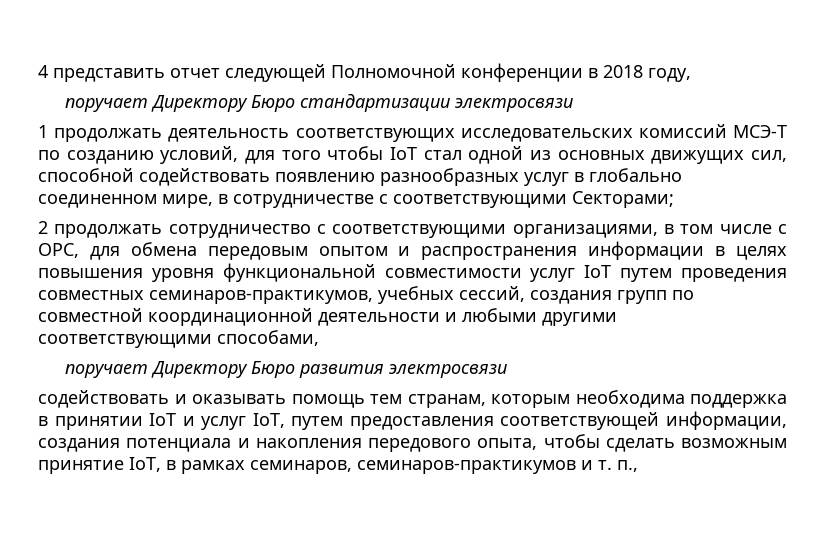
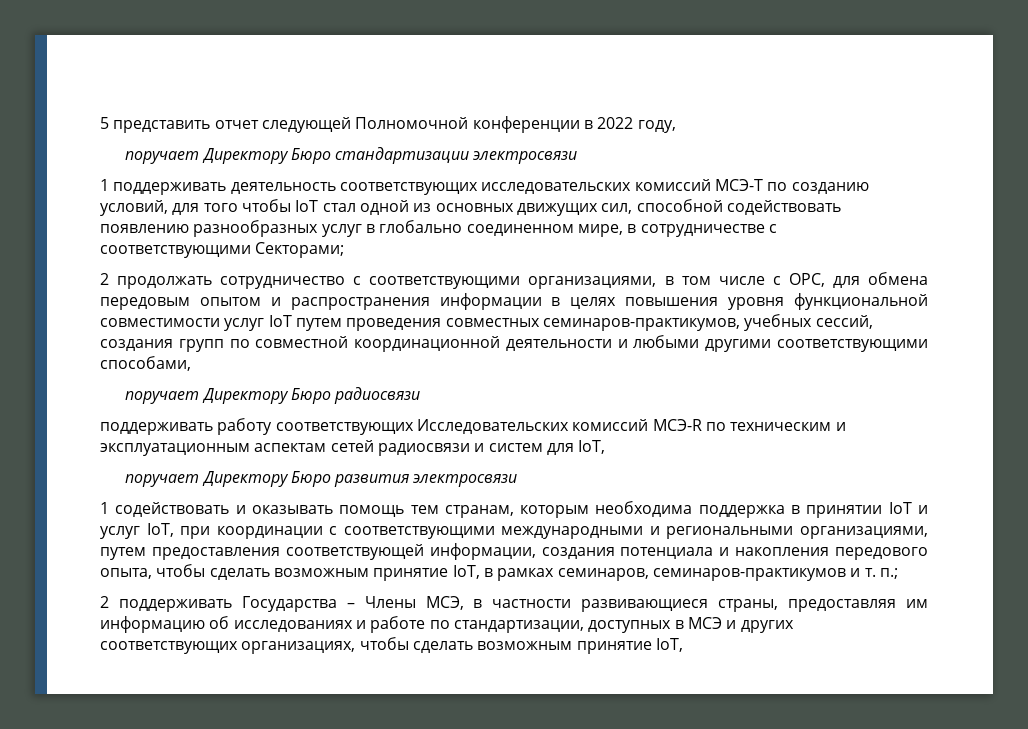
[38,65,48,78] 4 -> [100,117,109,129] 5
[603,65,643,78] 2018 -> [597,117,634,129] 2022
[54,128,163,142] продолжать -> [113,182,227,195] поддерживать
(319, 338) none -> [125,387,421,404] [100,418,846,435] [100,440,606,456] // поручает Директору Бюро радиосвязи // поддерживать работу соответствующих Исследовательских комиссий МСЭ-R по техническим и эксплуатационным аспектам сетей радиосвязи и систем для IoT,
(507, 371) none -> [100,502,109,514] 1
(285, 420) none -> [180,526,928,539] при координации с соответствующими международными и региональными организациями,
[617,460,638,472] п., -> [879,568,898,579] [100,596,928,612] [100,616,794,633] [100,637,683,654] п.; // 2 поддерживать Государства – Члены МСЭ, в частности развивающиеся страны, предоставляя им информацию об исследованиях и работе по стандартизации, доступных в МСЭ и других соответствующих организациях, чтобы сделать возможным принятие IoT,

